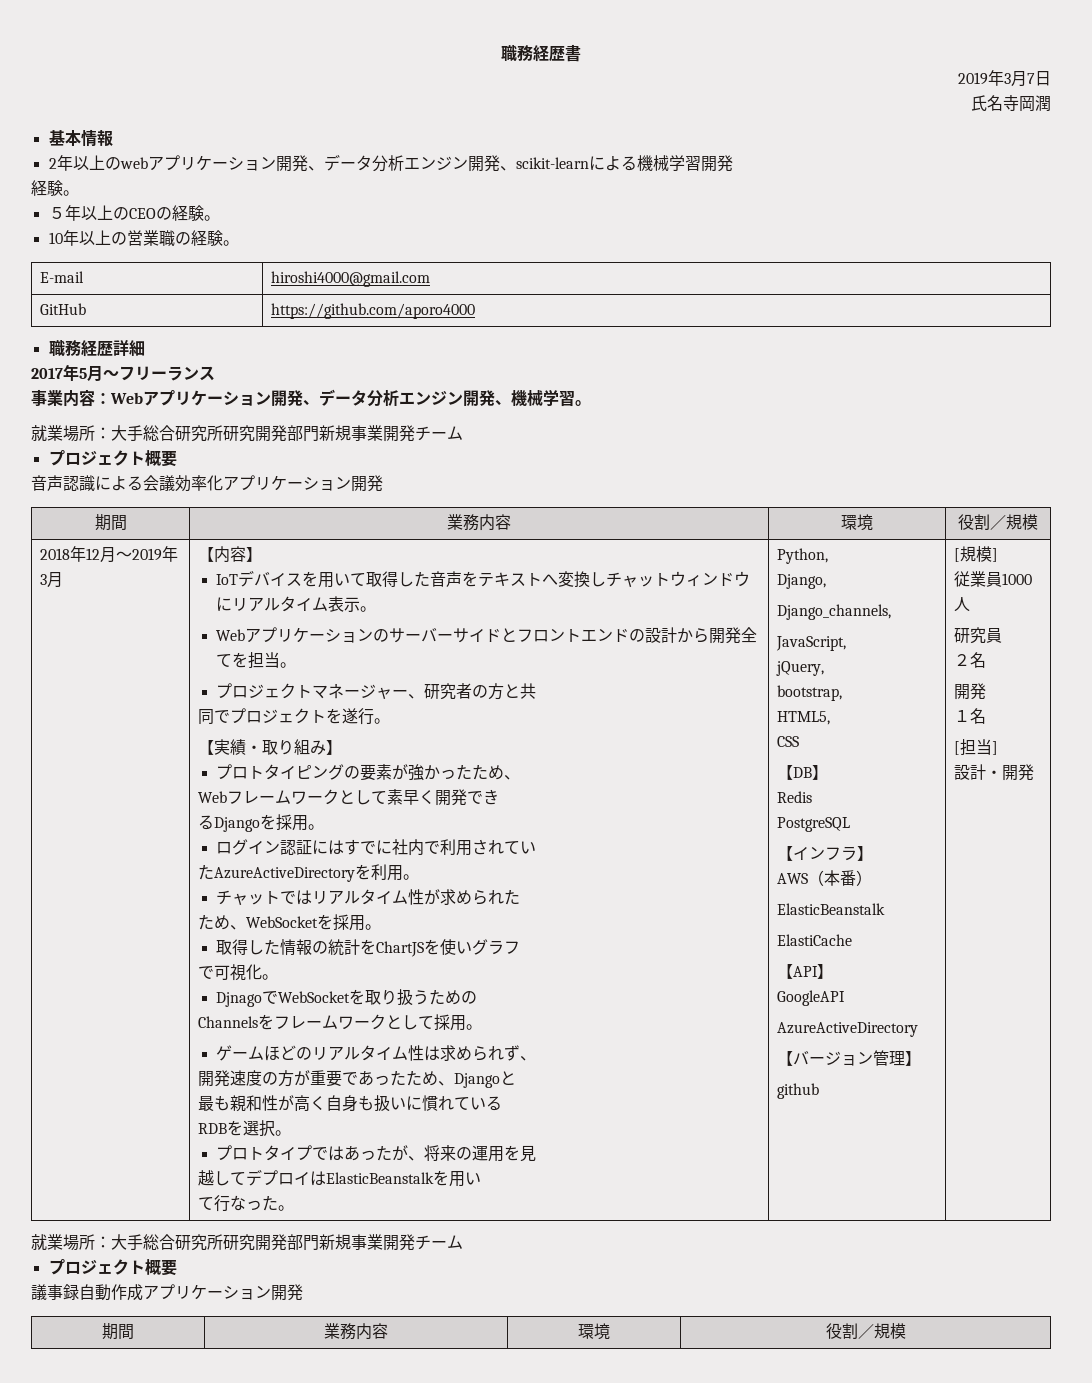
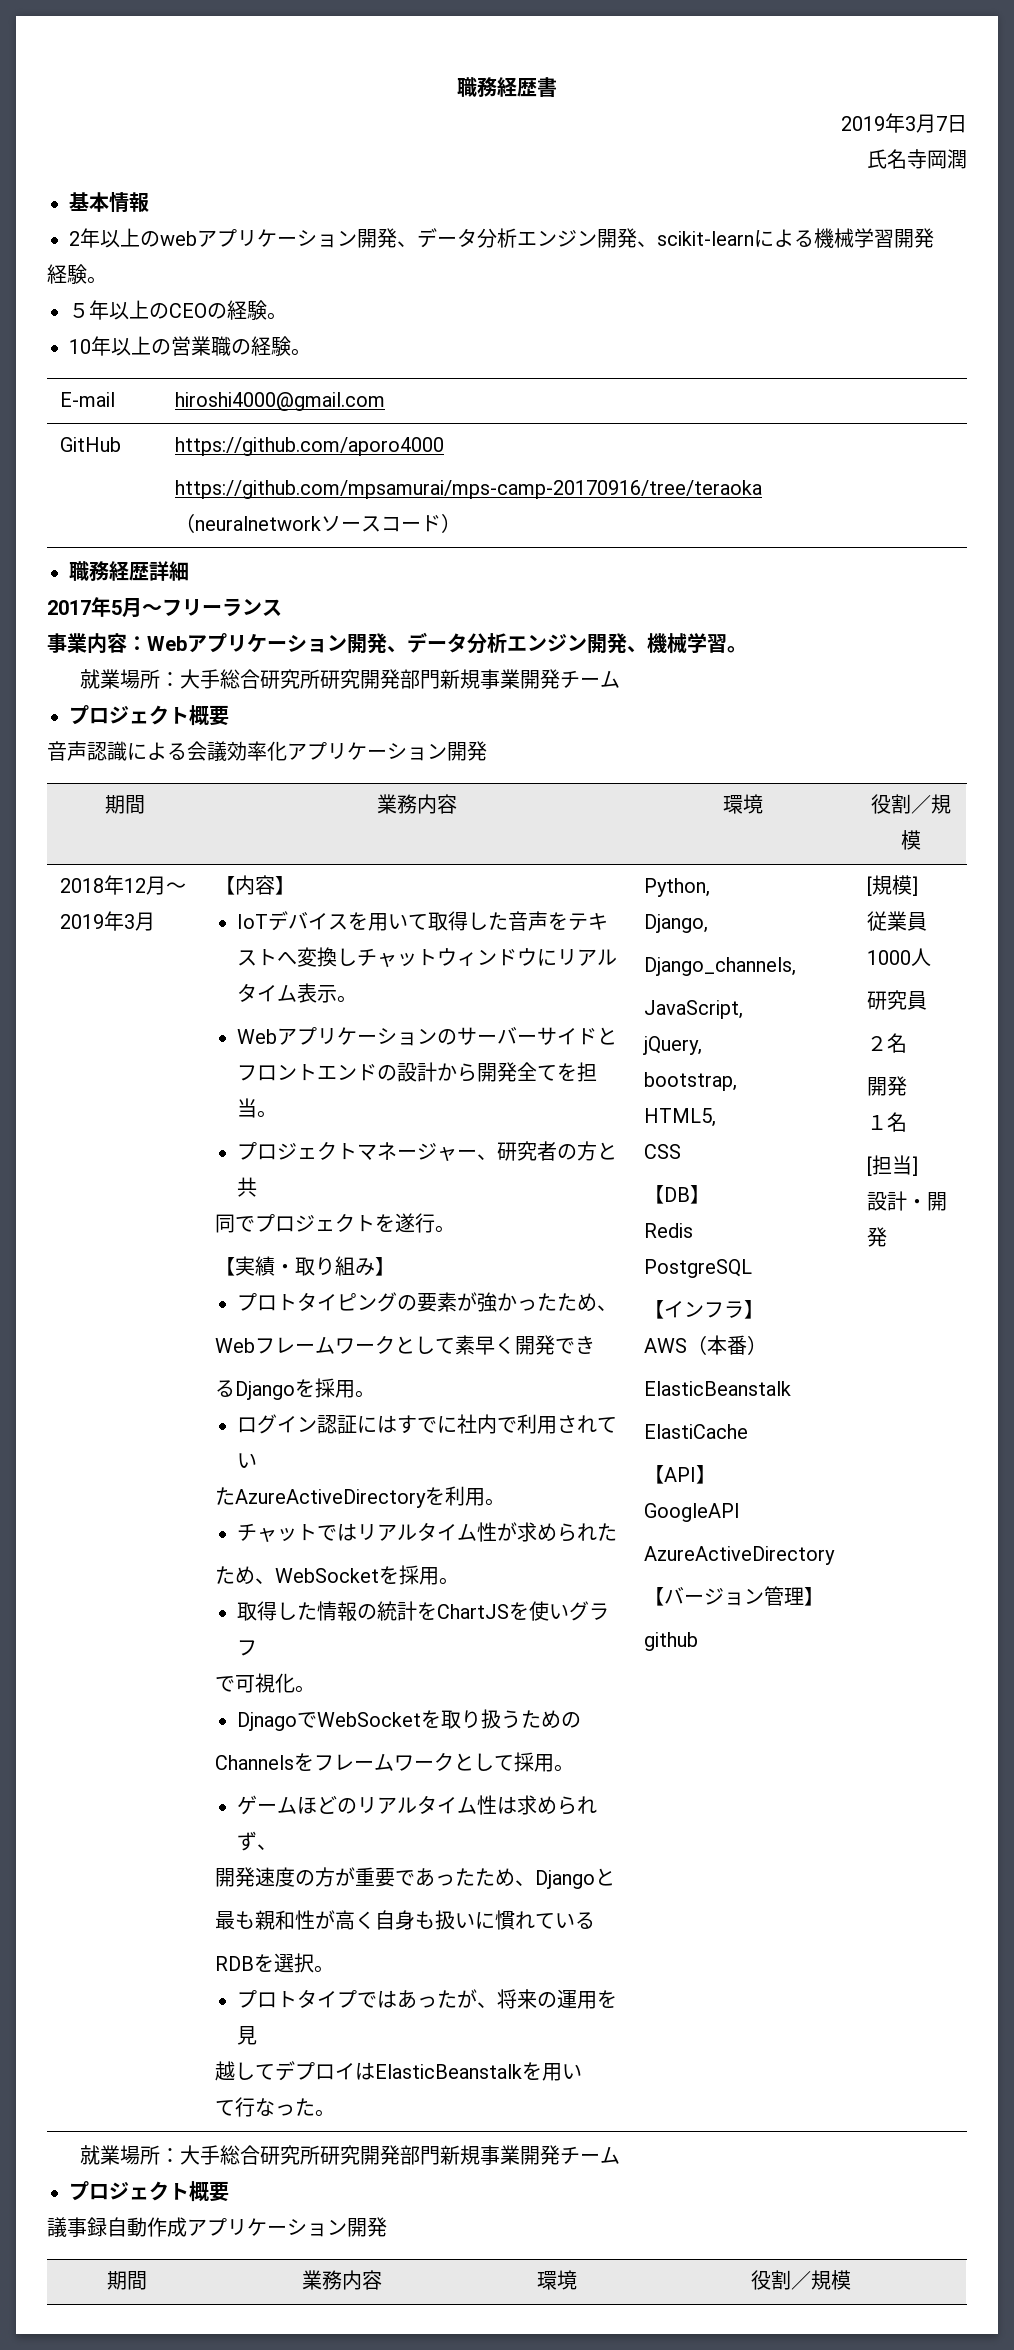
(476, 311) none -> [175,480,763,499] [175,513,462,533] // https://github.com/mpsamurai/mps-camp-20170916/tree/teraoka // （neuralnetworkソースコード）

